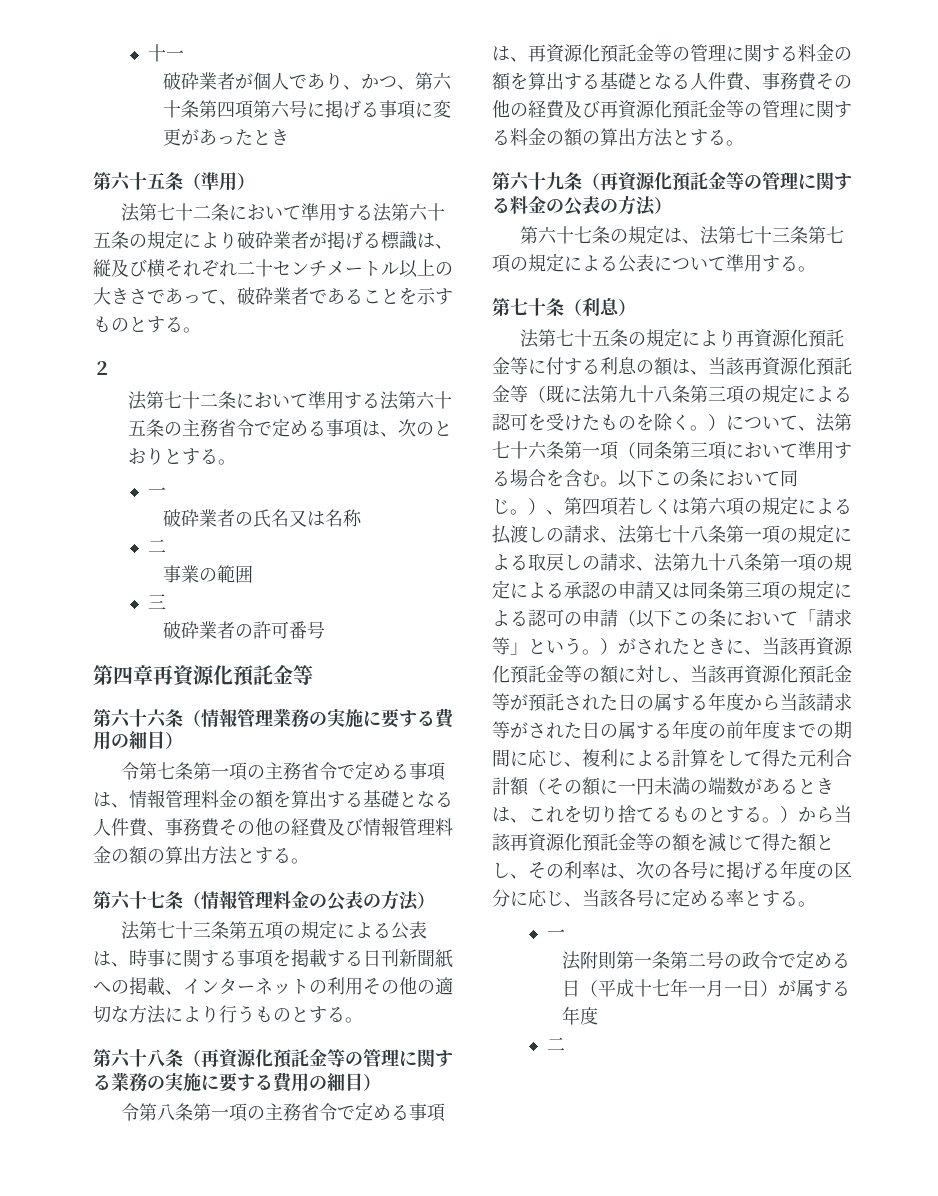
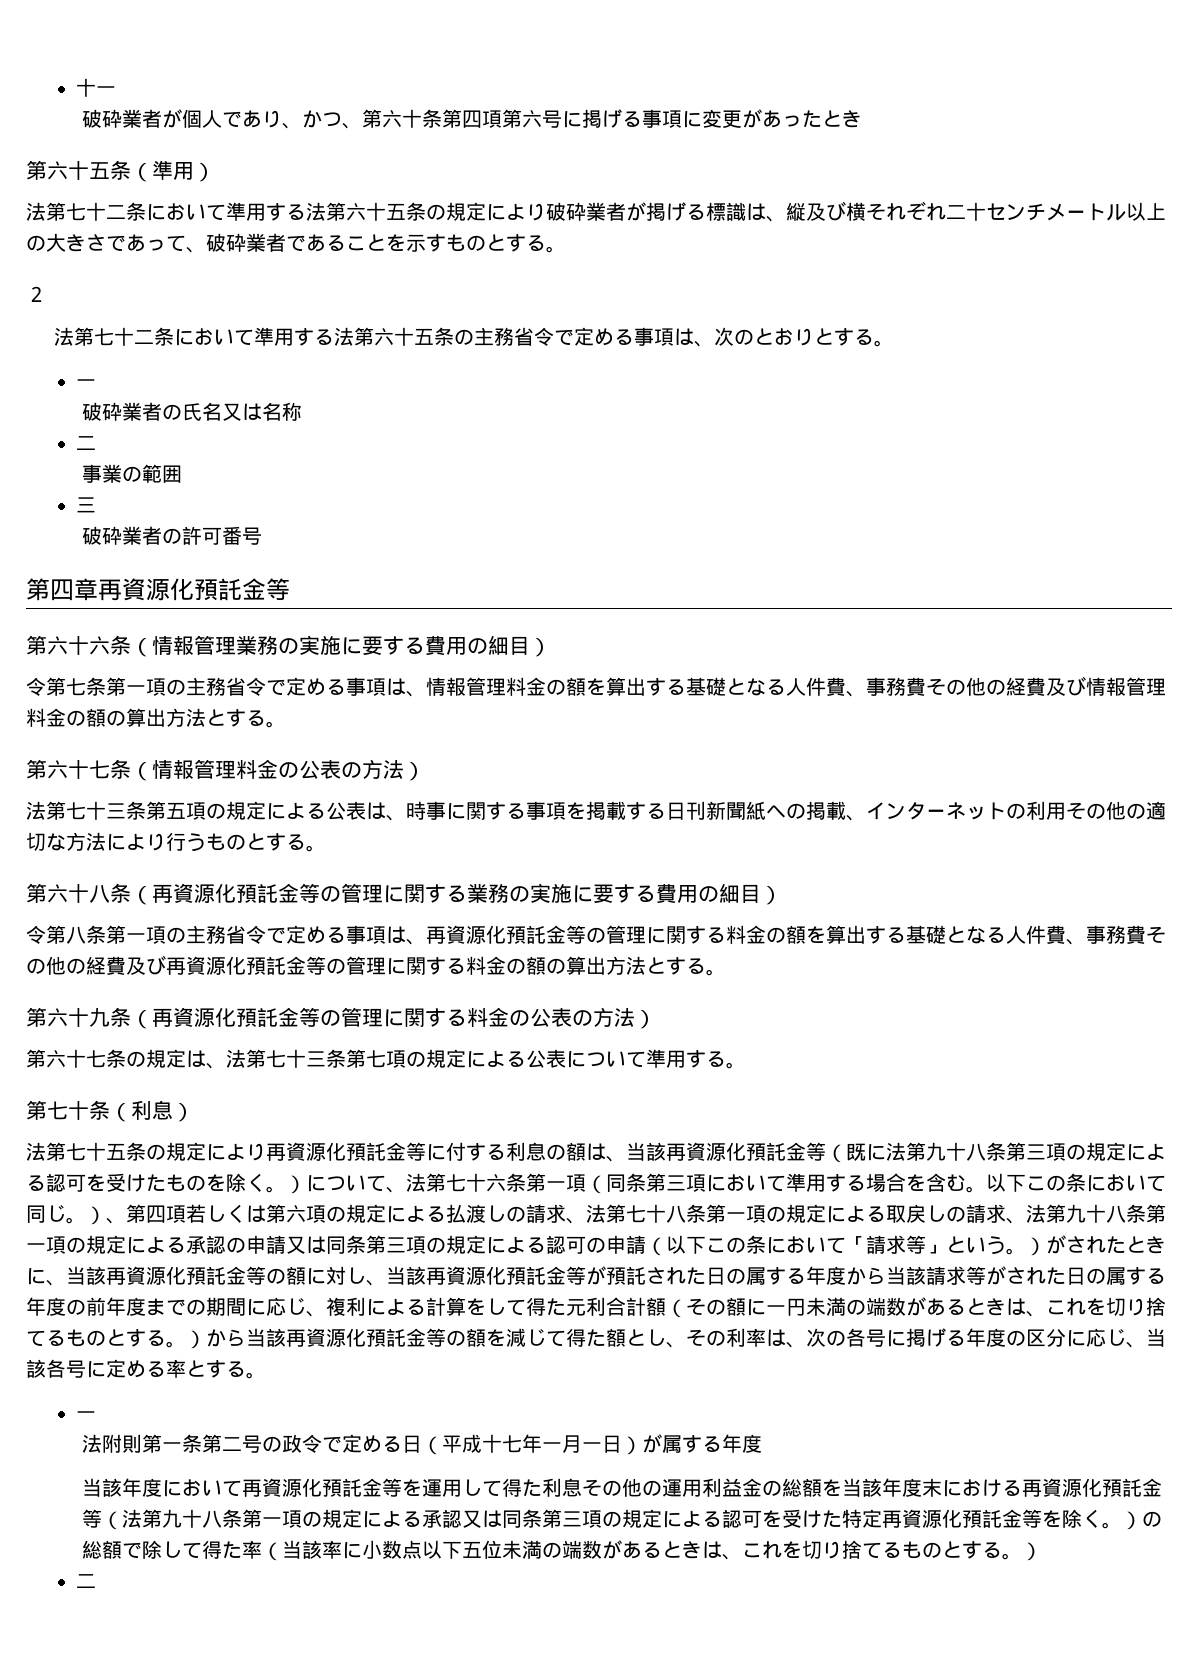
(598, 1016) none -> [81,1478,1162,1497] [81,1509,1162,1530] [81,1540,1042,1561] // 当該年度において再資源化預託金等を運用して得た利息その他の運用利益金の総額を当該年度末における再資源化預託金等（法第九十八条第一項の規定による承認又は同条第三項の規定による認可を受けた特定再資源化預託金等を除く。）の総額で除して得た率（当該率に小数点以下五位未満の端数があるときは、これを切り捨てるものとする。）

